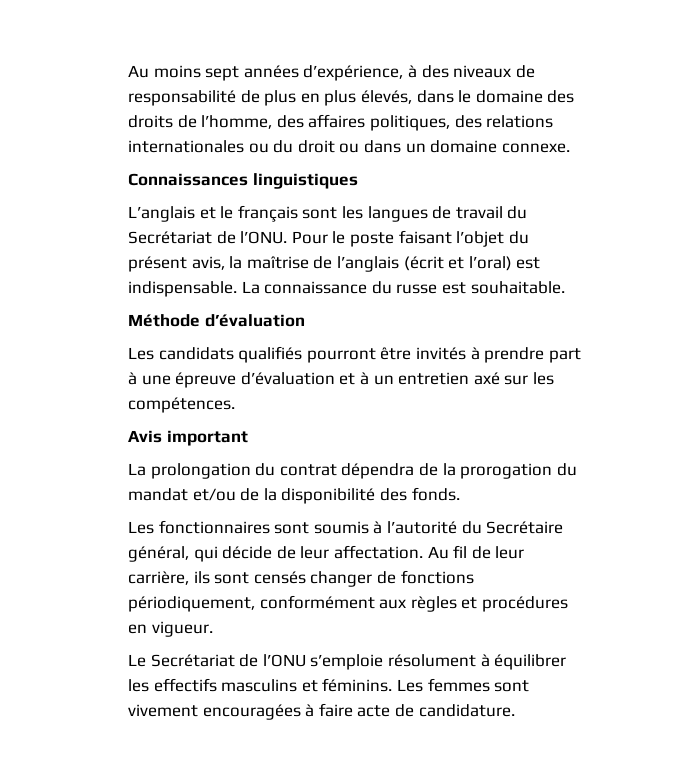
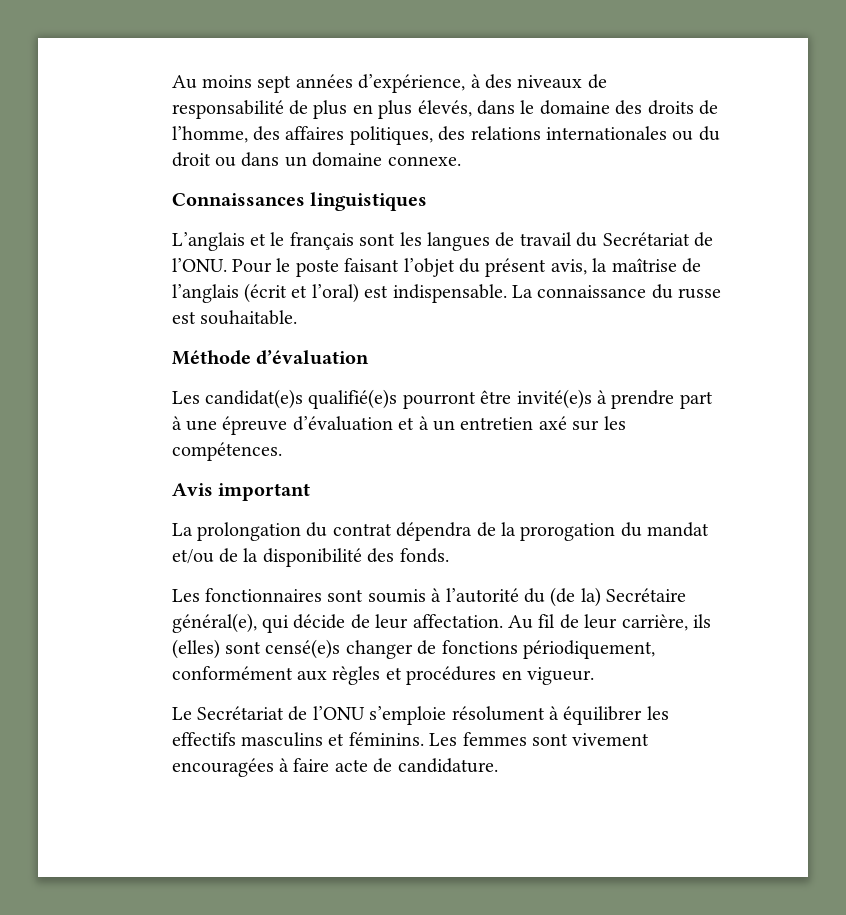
[158,346,303,363] candidats qualifiés -> [205,389,398,409] candidat(e)s qualifié(e)s
[416,347,467,360] invités -> [516,389,592,409] invité(e)s
[486,521,564,534] [128,546,190,562] Secrétaire général, -> [550,587,687,607] [171,613,257,633] (de la) Secrétaire général(e),
[214,571,306,584] sont censés -> [171,639,341,659] (elles) sont censé(e)s

